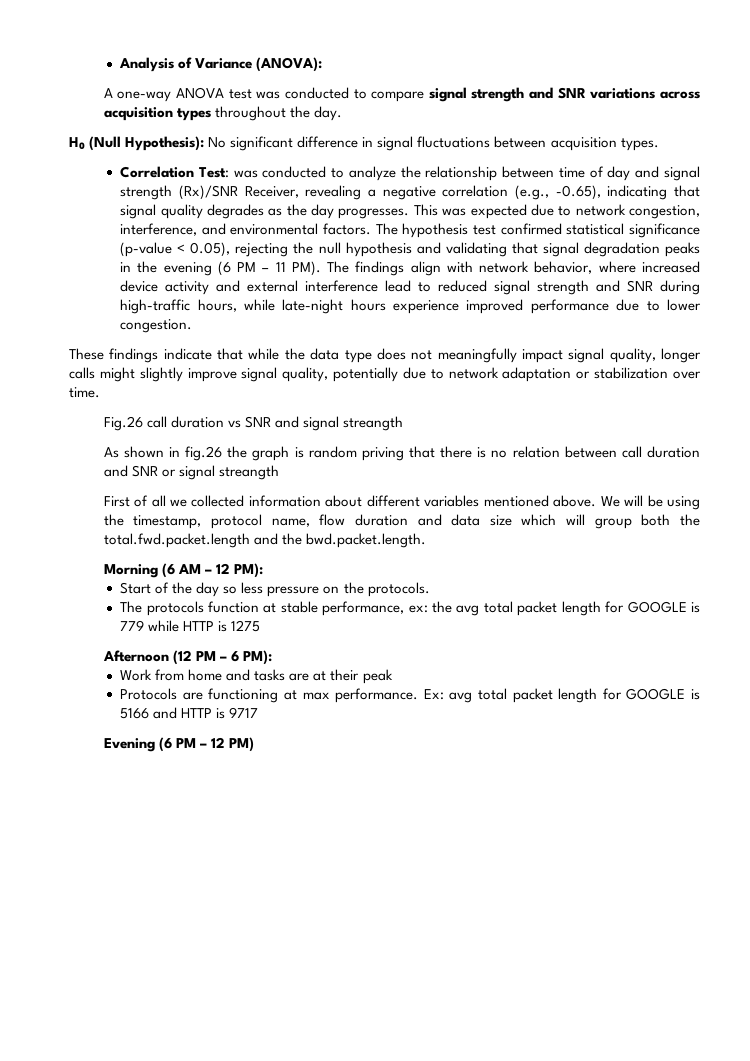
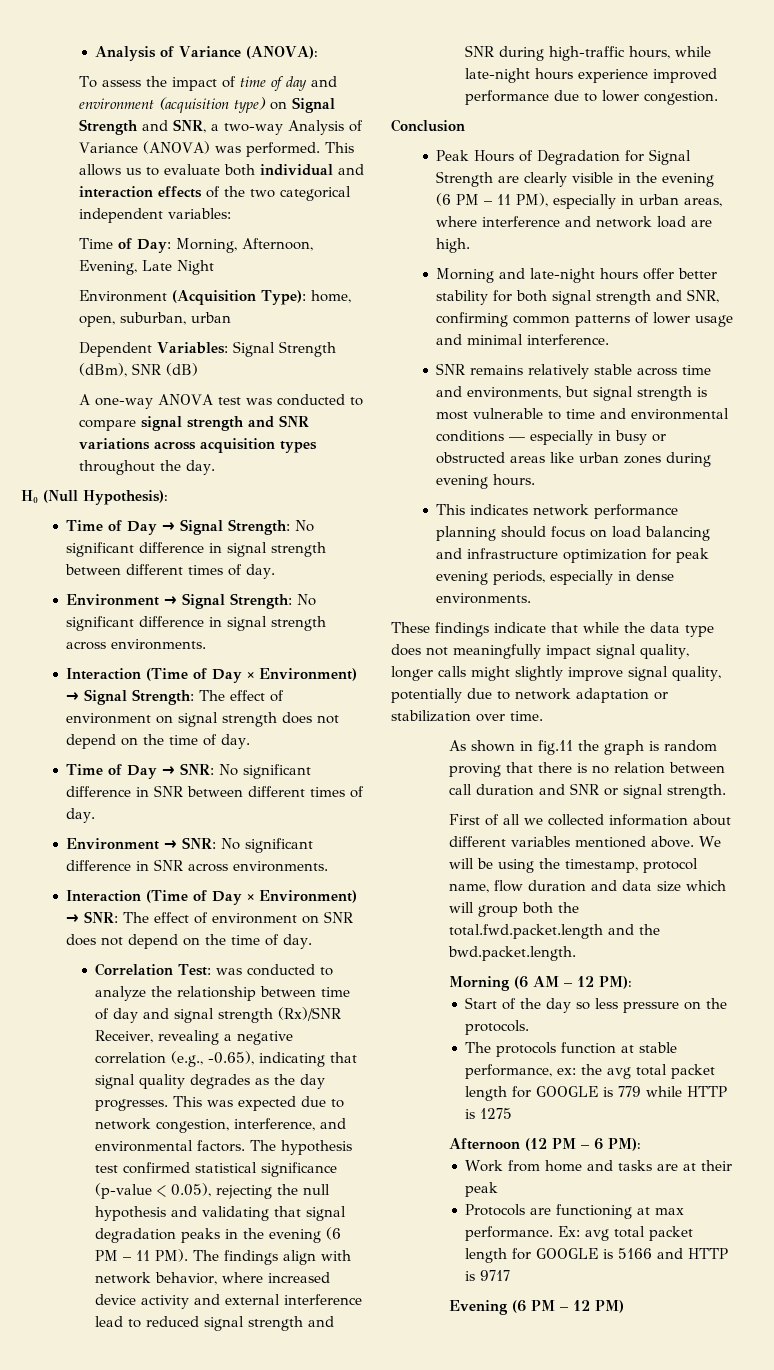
(323, 64) none -> [78,76,337,91] [78,97,335,113] [78,119,363,135] [78,141,354,157] [78,164,364,176] [78,186,351,201] [78,208,231,223] [78,238,313,253] [78,260,214,275] [78,290,351,305] [78,312,231,327] [78,341,336,357] [78,363,198,377] // To assess the impact of time of day and environment (acquisition type) on Signal Strength and SNR, a two-way Analysis of Variance (ANOVA) was performed. This allows us to evaluate both individual and interaction effects of the two categorical independent variables: // Time of Day: Morning, Afternoon, Evening, Late Night // Environment (Acquisition Type): home, open, suburban, urban // Dependent Variables: Signal Strength (dBm), SNR (dB)
[208,136,659,151] No significant difference in signal fluctuations between acquisition types. -> [66,519,315,535] [66,542,327,557] [65,564,276,579] [66,593,317,609] [66,616,327,631] [66,639,207,650] [66,668,358,683] [66,689,285,705] [66,712,340,727] [66,734,251,749] [66,763,312,779] [66,785,365,798] [66,808,96,823] [66,837,314,853] [66,859,329,872] [66,890,358,905] [66,911,354,924] [66,934,313,949] // Time of Day → Signal Strength: No significant difference in signal strength between different times of day. // Environment → Signal Strength: No significant difference in signal strength across environments. // Interaction (Time of Day × Environment) → Signal Strength: The effect of environment on signal strength does not depend on the time of day. // Time of Day → SNR: No significant difference in SNR between different times of day. // Environment → SNR: No significant difference in SNR across environments. // Interaction (Time of Day × Environment) → SNR: The effect of environment on SNR does not depend on the time of day.
(193, 326) none -> [391,119,465,132] [436,149,692,165] [436,171,715,187] [436,193,723,209] [436,216,713,228] [436,238,471,253] [436,268,718,283] [436,289,720,305] [436,312,734,327] [436,334,610,345] [436,363,712,379] [436,386,708,401] [436,408,730,420] [436,430,667,445] [436,452,712,467] [436,474,536,489] [436,504,679,519] [436,526,711,541] [436,548,710,563] [436,570,675,585] [436,593,532,604] // Conclusion // Peak Hours of Degradation for Signal Strength are clearly visible in the evening (6 PM – 11 PM), especially in urban areas, where interference and network load are high. // Morning and late-night hours offer better stability for both signal strength and SNR, confirming common patterns of lower usage and minimal interference. // SNR remains relatively stable across time and environments, but signal strength is most vulnerable to time and environmental conditions — especially in busy or obstructed areas like urban zones during evening hours. // This indicates network performance planning should focus on load balancing and infrastructure optimization for peak evening periods, especially in dense environments.
[103,416,403,431] // Fig.26 call duration vs SNR and signal streangth -> (543, 716) none
[185,446,223,461] fig.26 -> [537,740,573,755] fig.11
[361,447,404,461] priving -> [448,763,501,777] proving
[218,465,279,480] streangth -> [666,784,726,799] strength.

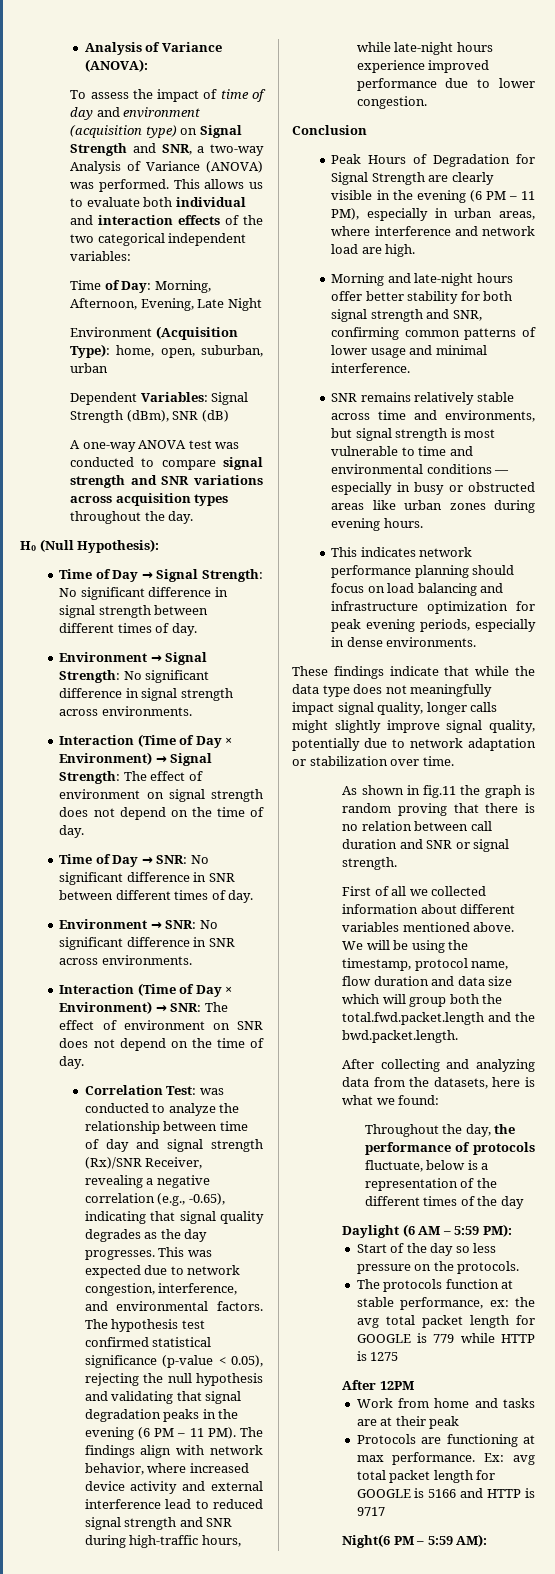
[448,976,510,991] Morning -> [342,1059,535,1072] [342,1077,535,1089] [342,1095,440,1105] [364,1124,516,1137] [364,1142,535,1155] [364,1160,489,1172] [364,1178,497,1191] [364,1196,524,1209] [342,1225,400,1238] After collecting and analyzing data from the datasets, here is what we found: // Throughout the day, the performance of protocols fluctuate, below is a representation of the different times of the day // Daylight
[576,976,594,987] 12 -> [454,1226,480,1235] 5:59
[448,1138,641,1151] Afternoon (12 PM – 6 PM): -> [342,1380,415,1390] After 12PM
[448,1300,624,1315] Evening (6 PM – 12 PM) -> [342,1534,488,1548] Night(6 PM – 5:59 AM):

